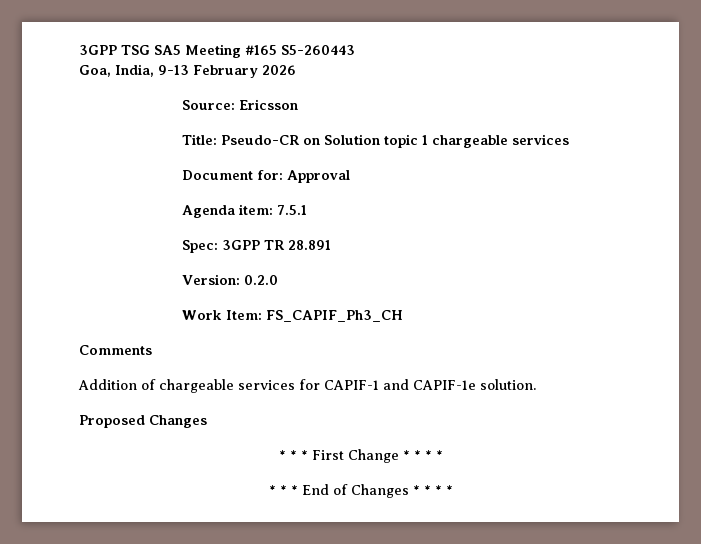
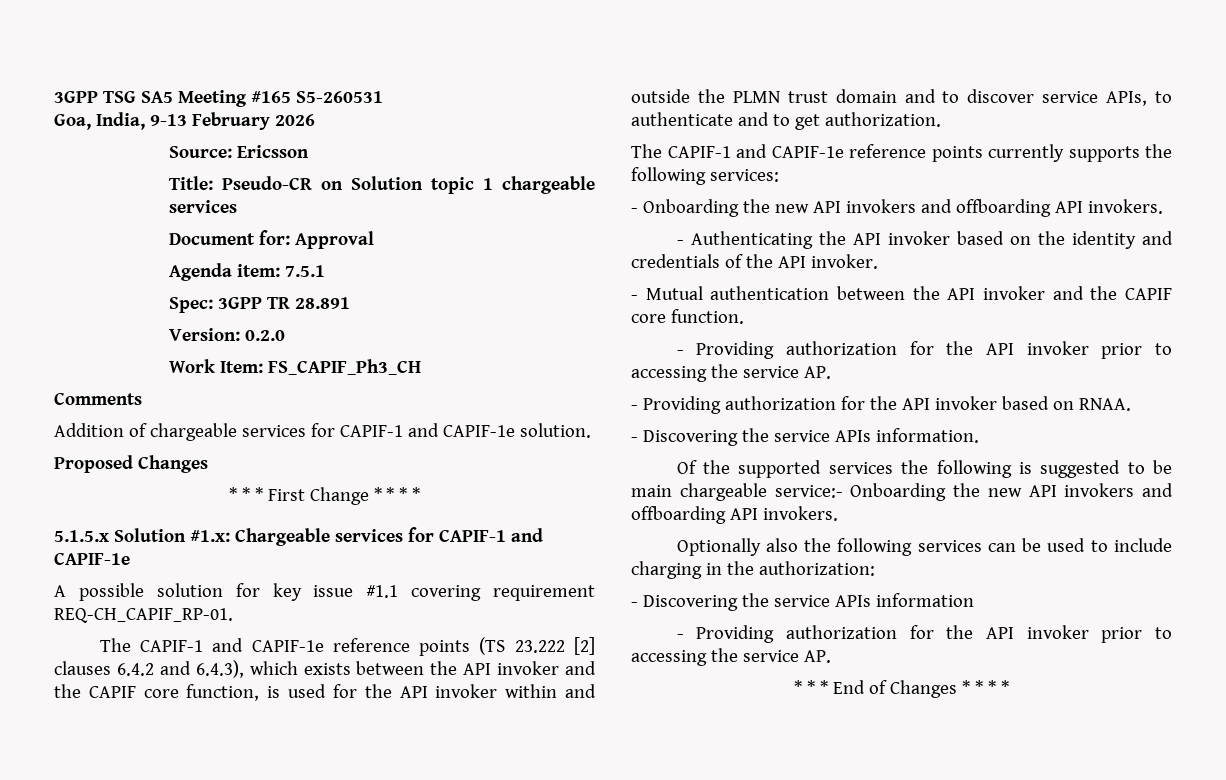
[281,45,355,55] S5-260443 -> [295,91,383,103] S5-260531
(443, 455) none -> [54,527,543,546] [54,552,130,565] [54,583,595,601] [54,608,233,623] [99,637,595,656] [54,660,596,678] [54,684,596,701] [631,89,1172,106] [631,112,941,130] [631,144,1172,162] [631,167,779,185] [631,199,1163,217] [676,231,1173,249] [631,254,878,269] [631,286,1172,300] [631,309,744,324] [676,341,1172,359] [631,364,831,382] [631,396,1131,414] [631,428,979,446] [676,460,1172,478] [631,483,1173,501] [631,506,838,524] [676,538,1172,556] [631,561,875,579] [631,593,974,611] [676,625,1172,643] [631,648,831,666] // 5.1.5.x Solution #1.x: Chargeable services for CAPIF-1 and CAPIF-1e // A possible solution for key issue #1.1 covering requirement REQ-CH_CAPIF_RP-01. // The CAPIF-1 and CAPIF-1e reference points (TS 23.222 [2] clauses 6.4.2 and 6.4.3), which exists between the API invoker and the CAPIF core function, is used for the API invoker within and outside the PLMN trust domain and to discover service APIs, to authenticate and to get authorization. // The CAPIF-1 and CAPIF-1e reference points currently supports the following services: // - Onboarding the new API invokers and offboarding API invokers. // - Authenticating the API invoker based on the identity and credentials of the API invoker. // - Mutual authentication between the API invoker and the CAPIF core function. // - Providing authorization for the API invoker prior to accessing the service AP. // - Providing authorization for the API invoker based on RNAA. // - Discovering the service APIs information. // Of the supported services the following is suggested to be main chargeable service:- Onboarding the new API invokers and offboarding API invokers. // Optionally also the following services can be used to include charging in the authorization: // - Discovering the service APIs information // - Providing authorization for the API invoker prior to accessing the service AP.

